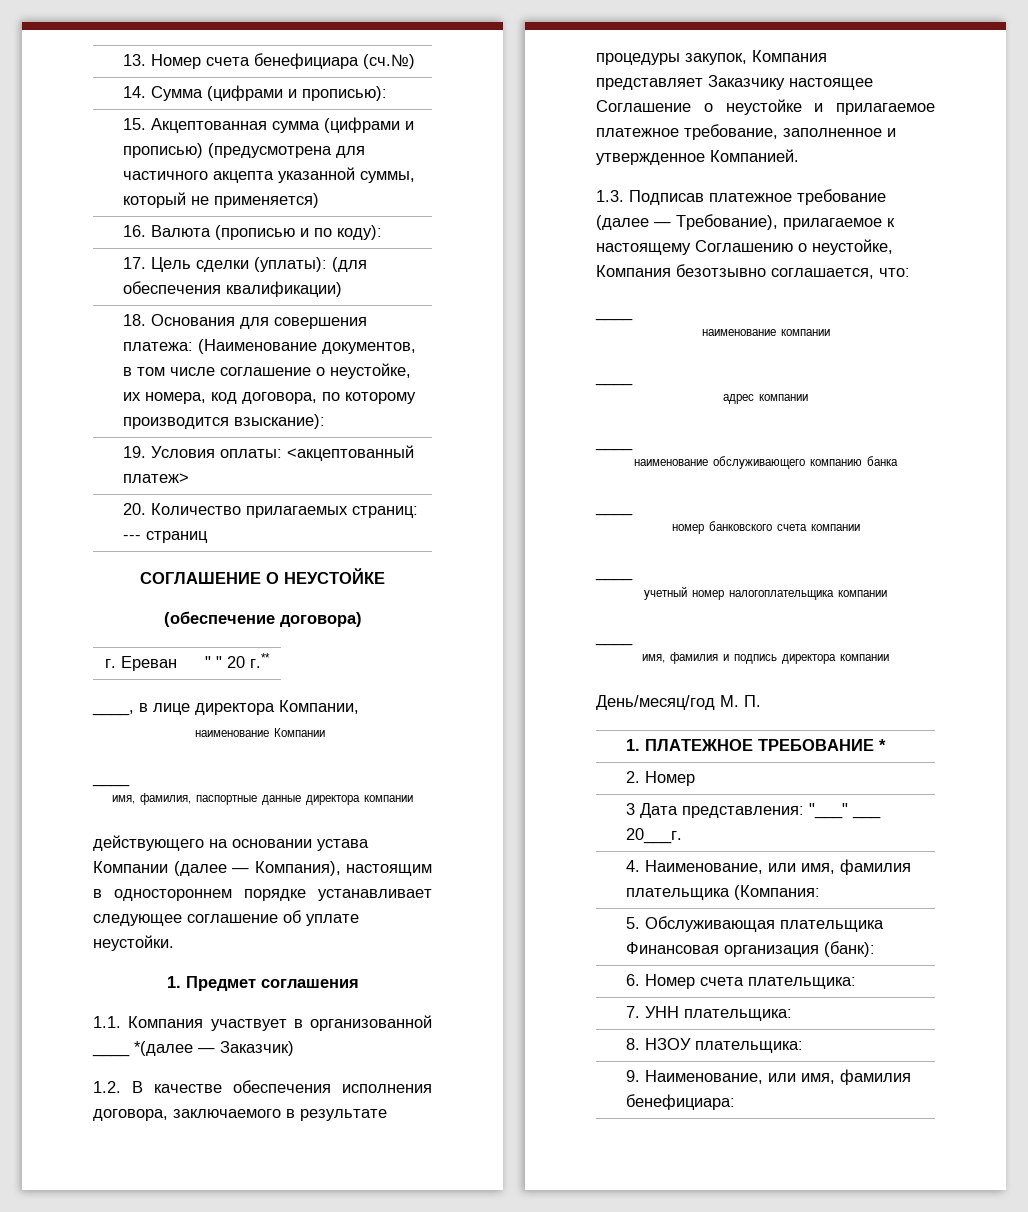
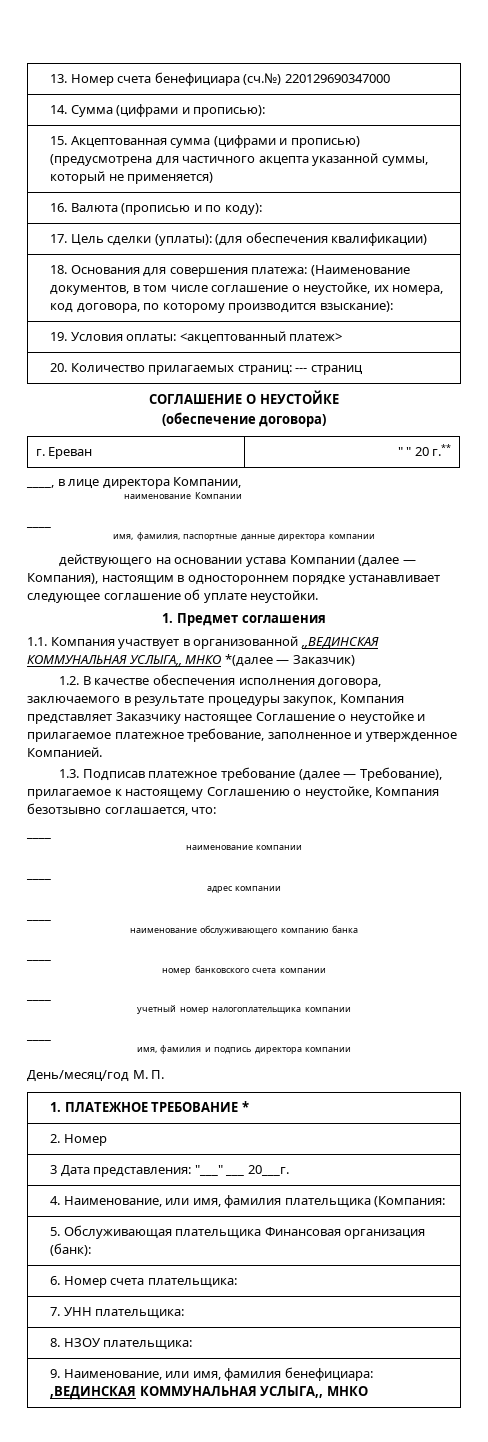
(415, 61) none -> [284,74,390,83] 220129690347000
[92,1053,130,1057] ____ -> [300,637,379,649] [27,655,222,666] ,,ВЕДИНСКАЯ КОММУНАЛЬНАЯ УСЛЫГА,, МНКО
(735, 1102) none -> [50,1386,368,1400] ,ВЕДИНСКАЯ КОММУНАЛЬНАЯ УСЛЫГА,, МНКО

